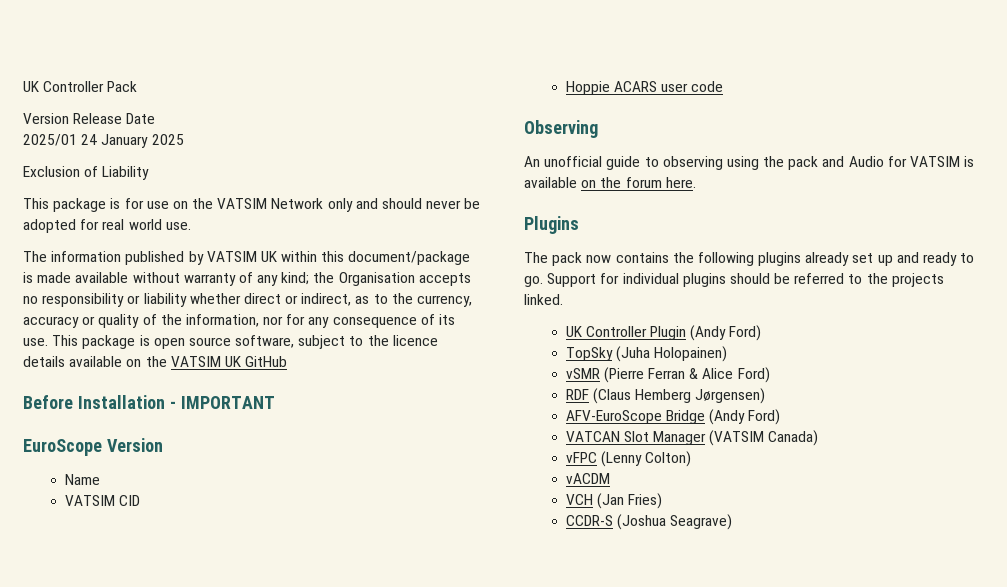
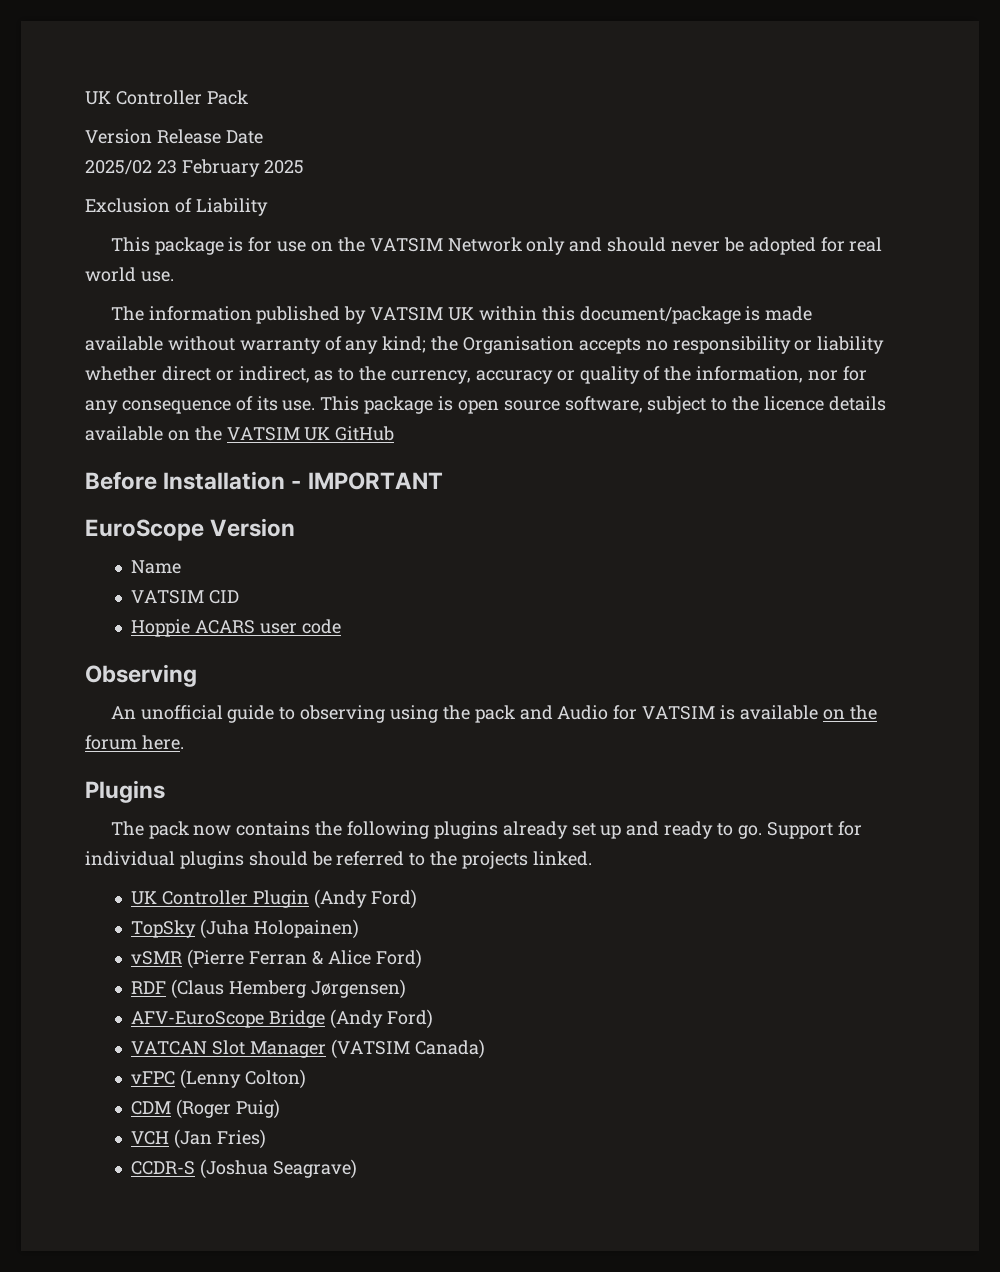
[23,134,149,148] 2025/01 24 January -> [85,159,260,177] 2025/02 23 February
[565,473,610,484] vACDM -> [131,1099,281,1119] CDM (Roger Puig)

